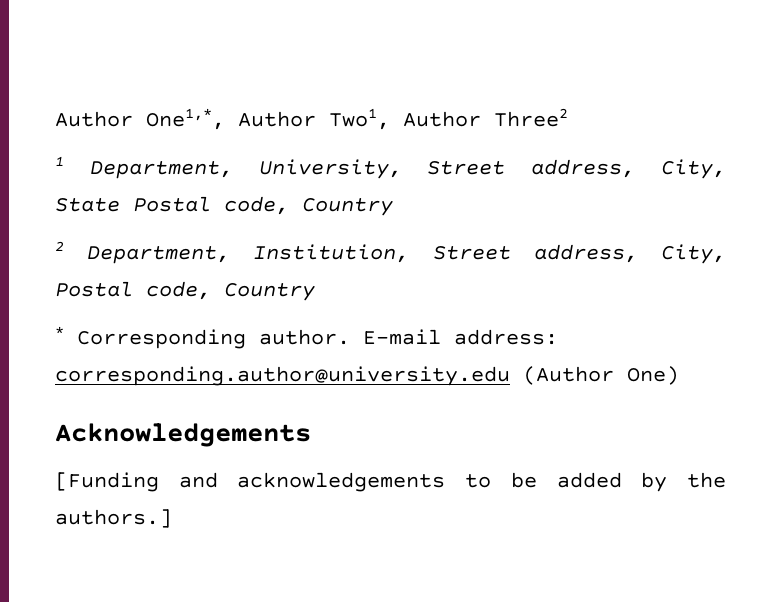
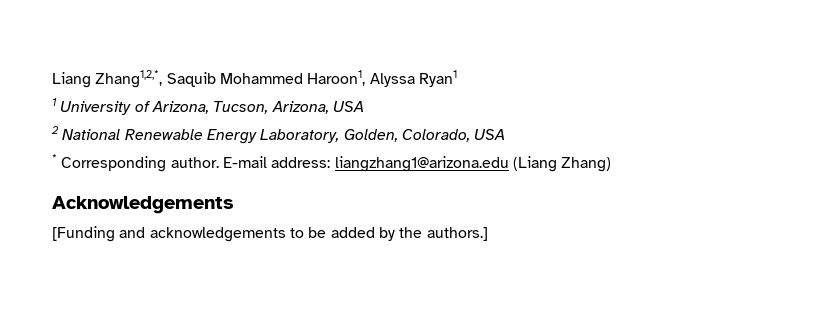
[55,108,568,130] [55,156,726,179] [55,196,393,216] [55,241,726,264] [55,281,315,301] Author One1,*, Author Two1, Author Three2 // 1 Department, University, Street address, City, State Postal code, Country // 2 Department, Institution, Street address, City, Postal code, Country -> [52,70,457,88] [52,98,364,115] [51,126,506,144] Liang Zhang1,2,*, Saquib Mohammed Haroon1, Alyssa Ryan1 // 1 University of Arizona, Tucson, Arizona, USA // 2 National Renewable Energy Laboratory, Golden, Colorado, USA
[55,366,679,386] corresponding.author@university.edu (Author One) -> [334,156,612,172] liangzhang1@arizona.edu (Liang Zhang)

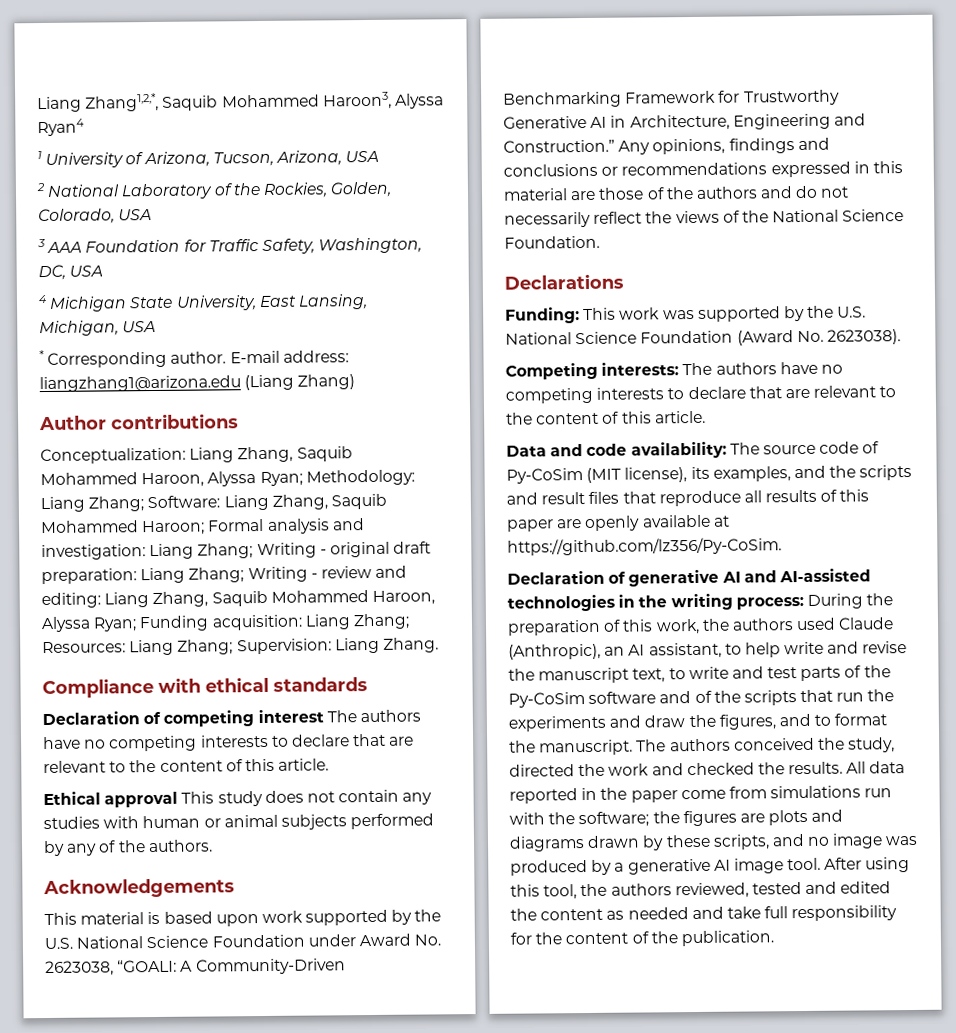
[307,70,457,87] Haroon1, Alyssa Ryan1 -> [322,91,444,110] [37,118,85,137] Haroon3, Alyssa Ryan4
[124,129,340,144] Renewable Energy Laboratory, -> [121,182,328,200] Laboratory of the Rockies,
(506, 134) none -> [37,237,423,254] [38,264,104,281] [38,294,368,312] [39,320,157,337] // 3 AAA Foundation for Traffic Safety, Washington, DC, USA // 4 Michigan State University, East Lansing, Michigan, USA
[52,196,234,214] [52,226,488,242] Acknowledgements // [Funding and acknowledgements to be added by the authors.] -> [39,413,239,431] [40,446,353,465] [40,469,415,488] [40,493,387,513] [41,518,365,536] [41,541,432,561] [41,565,408,585] [41,590,435,609] [41,613,410,633] [42,637,439,656] [42,676,368,699] [42,709,421,727] [43,733,415,752] [43,758,330,774] [43,789,433,808] [43,813,435,830] [43,839,213,857] [43,878,235,899] [44,909,442,927] [44,933,442,950] [45,958,346,977] [503,89,840,108] [503,113,866,131] [503,137,830,155] [503,161,903,178] [503,185,850,201] [504,209,905,228] [504,235,600,249] [504,273,624,290] [505,305,867,324] [505,329,901,346] [505,361,843,380] [505,385,897,404] [506,410,706,425] [506,441,880,459] [506,464,913,484] [506,489,870,507] [507,514,730,532] [507,537,782,556] [507,568,871,587] [507,593,894,612] [507,617,895,636] [508,641,908,660] [508,665,891,684] [508,689,895,708] [508,713,888,732] [509,737,896,756] [509,761,906,777] [509,785,893,804] [509,809,844,828] [509,833,919,852] [510,857,911,876] [510,881,892,900] [510,905,898,922] [510,930,774,947] Author contributions // Conceptualization: Liang Zhang, Saquib Mohammed Haroon, Alyssa Ryan; Methodology: Liang Zhang; Software: Liang Zhang, Saquib Mohammed Haroon; Formal analysis and investigation: Liang Zhang; Writing - original draft preparation: Liang Zhang; Writing - review and editing: Liang Zhang, Saquib Mohammed Haroon, Alyssa Ryan; Funding acquisition: Liang Zhang; Resources: Liang Zhang; Supervision: Liang Zhang. // Compliance with ethical standards // Declaration of competing interest The authors have no competing interests to declare that are relevant to the content of this article. // Ethical approval This study does not contain any studies with human or animal subjects performed by any of the authors. // Acknowledgements // This material is based upon work supported by the U.S. National Science Foundation under Award No. 2623038, “GOALI: A Community-Driven Benchmarking Framework for Trustworthy Generative AI in Architecture, Engineering and Construction.” Any opinions, findings and conclusions or recommendations expressed in this material are those of the authors and do not necessarily reflect the views of the National Science Foundation. // Declarations // Funding: This work was supported by the U.S. National Science Foundation (Award No. 2623038). // Competing interests: The authors have no competing interests to declare that are relevant to the content of this article. // Data and code availability: The source code of Py-CoSim (MIT license), its examples, and the scripts and result files that reproduce all results of this paper are openly available at https://github.com/lz356/Py-CoSim. // Declaration of generative AI and AI-assisted technologies in the writing process: During the preparation of this work, the authors used Claude (Anthropic), an AI assistant, to help write and revise the manuscript text, to write and test parts of the Py-CoSim software and of the scripts that run the experiments and draw the figures, and to format the manuscript. The authors conceived the study, directed the work and checked the results. All data reported in the paper come from simulations run with the software; the figures are plots and diagrams drawn by these scripts, and no image was produced by a generative AI image tool. After using this tool, the authors reviewed, tested and edited the content as needed and take full responsibility for the content of the publication.

